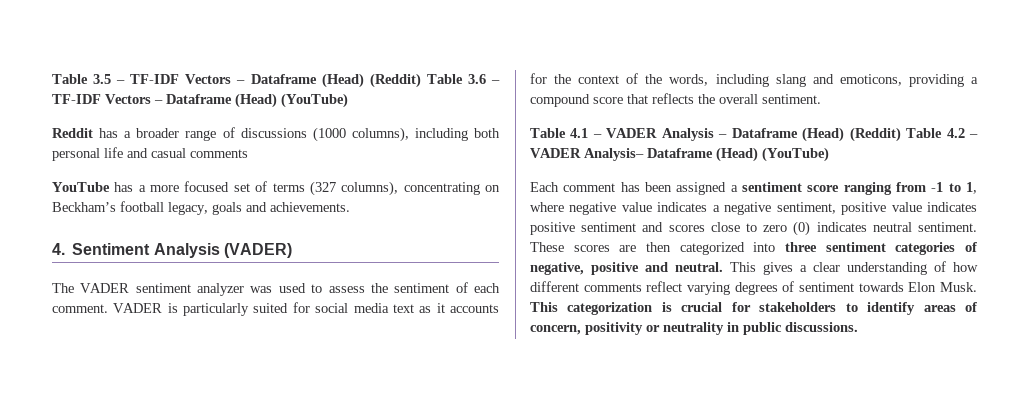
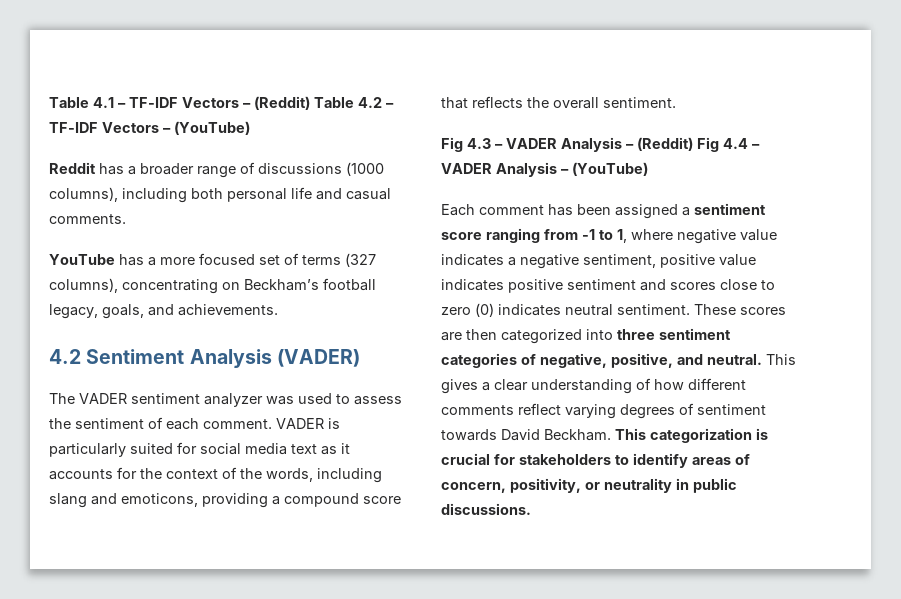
[52,73,500,88] [52,93,277,108] Table 3.5 – TF-IDF Vectors – Dataframe (Head) (Reddit) Table 3.6 – TF-IDF Vectors – Dataframe (Head) -> [49,96,394,110] [49,122,171,133] Table 4.1 – TF-IDF Vectors – (Reddit) Table 4.2 – TF-IDF Vectors –
[190,149,248,158] comments -> [49,214,126,224] comments.
[212,202,242,215] goals -> [102,304,144,319] goals,
[52,243,65,255] 4. -> [49,349,81,364] 4.2
[530,127,978,142] [530,147,758,162] Table 4.1 – VADER Analysis – Dataframe (Head) (Reddit) Table 4.2 – VADER Analysis– Dataframe (Head) -> [441,137,760,152] [441,162,569,177] Fig 4.3 – VADER Analysis – (Reddit) Fig 4.4 – VADER Analysis –
[591,262,639,275] positive -> [611,353,673,368] positive,
[908,282,977,292] Elon Musk. -> [501,429,611,441] David Beckham.
[585,322,643,335] positivity -> [510,478,581,493] positivity,

